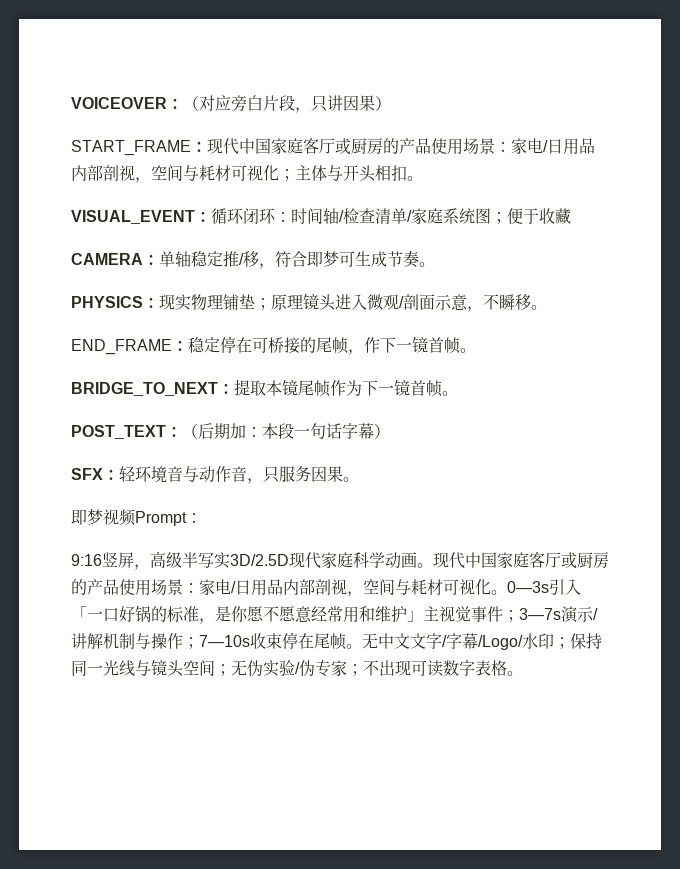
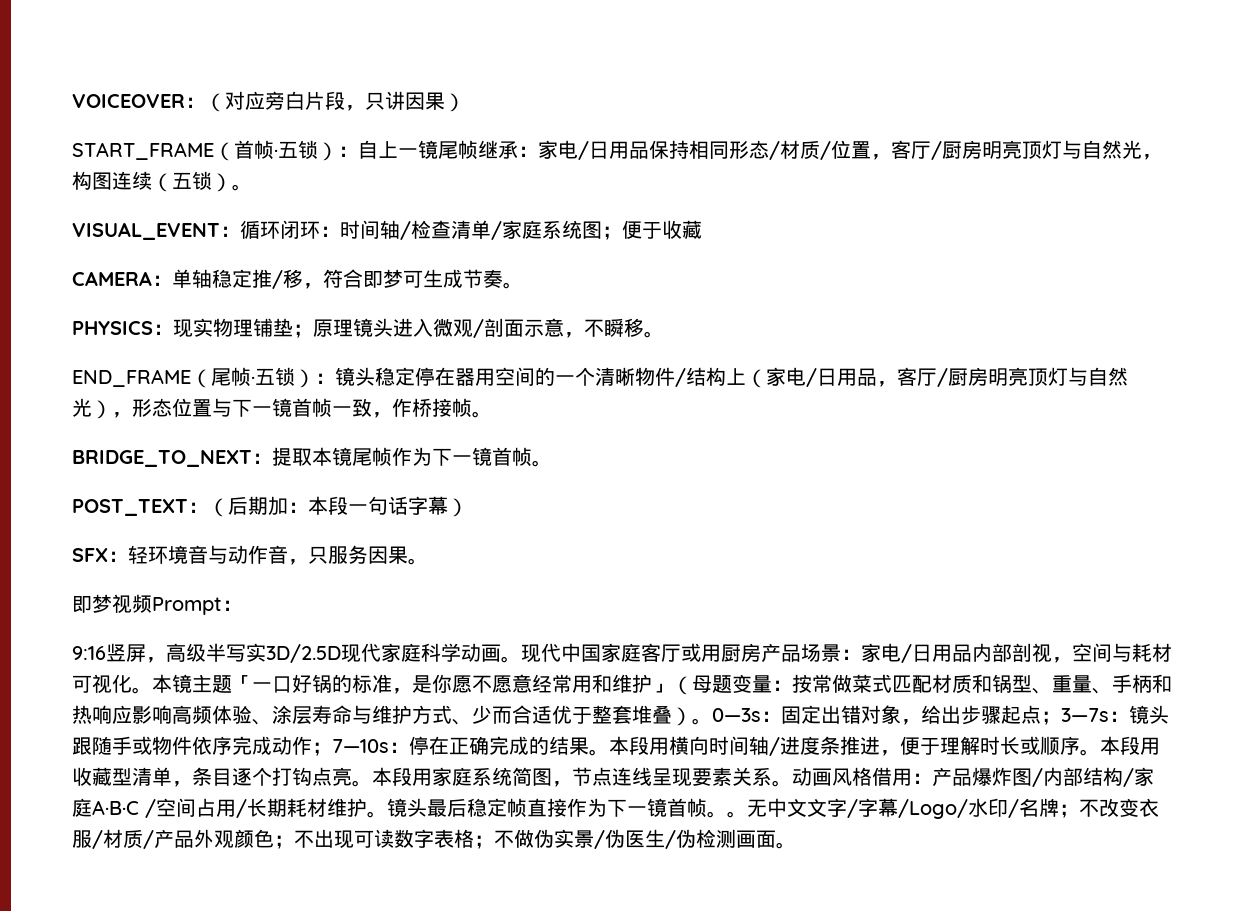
[191,137,595,155] [71,165,407,183] ：现代中国家庭客厅或厨房的产品使用场景：家电/日用品内部剖视，空间与耗材可视化；主体与开头相扣 -> [214,140,1162,161] [72,171,232,192] （首帧·五锁）：自上一镜尾帧继承：家电/日用品保持相同形态/材质/位置，客厅/厨房明亮顶灯与自然光，构图连续（五锁）
[172,336,444,355] ：稳定停在可桥接的尾帧，作下一镜首 -> [191,367,1128,388] [72,398,452,419] （尾帧·五锁）：镜头稳定停在器用空间的一个清晰物件/结构上（家电/日用品，客厅/厨房明亮顶灯与自然光），形态位置与下一镜首帧一致，作桥接
[577,552,609,569] [71,579,151,596] 厨房的产品使用 -> [701,643,801,662] 用厨房产品
[507,579,581,596] 0—3s引入 -> [152,674,232,693] 本镜主题
[423,606,598,623] [71,632,347,650] 主视觉事件；3—7s演示/讲解机制与操作；7—10s收束停在尾帧 -> [672,674,1172,695] [72,705,1169,726] [72,736,1160,756] [72,767,1154,787] [72,798,727,818] （母题变量：按常做菜式匹配材质和锅型、重量、手柄和热响应影响高频体验、涂层寿命与维护方式、少而合适优于整套堆叠）。0—3s：固定出错对象，给出步骤起点；3—7s：镜头跟随手或物件依序完成动作；7—10s：停在正确完成的结果。本段用横向时间轴/进度条推进，便于理解时长或顺序。本段用收藏型清单，条目逐个打钩点亮。本段用家庭系统简图，节点连线呈现要素关系。动画风格借用：产品爆炸图/内部结构/家庭A·B·C /空间占用/长期耗材维护。镜头最后稳定帧直接作为下一镜首帧。
[554,633,602,649] [71,659,347,677] ；保持同一光线与镜头空间；无伪实验/伪专家 -> [1008,798,1159,818] [72,829,274,849] /名牌；不改变衣服/材质/产品外观颜色
(507, 668) none -> [474,829,776,849] ；不做伪实景/伪医生/伪检测画面

